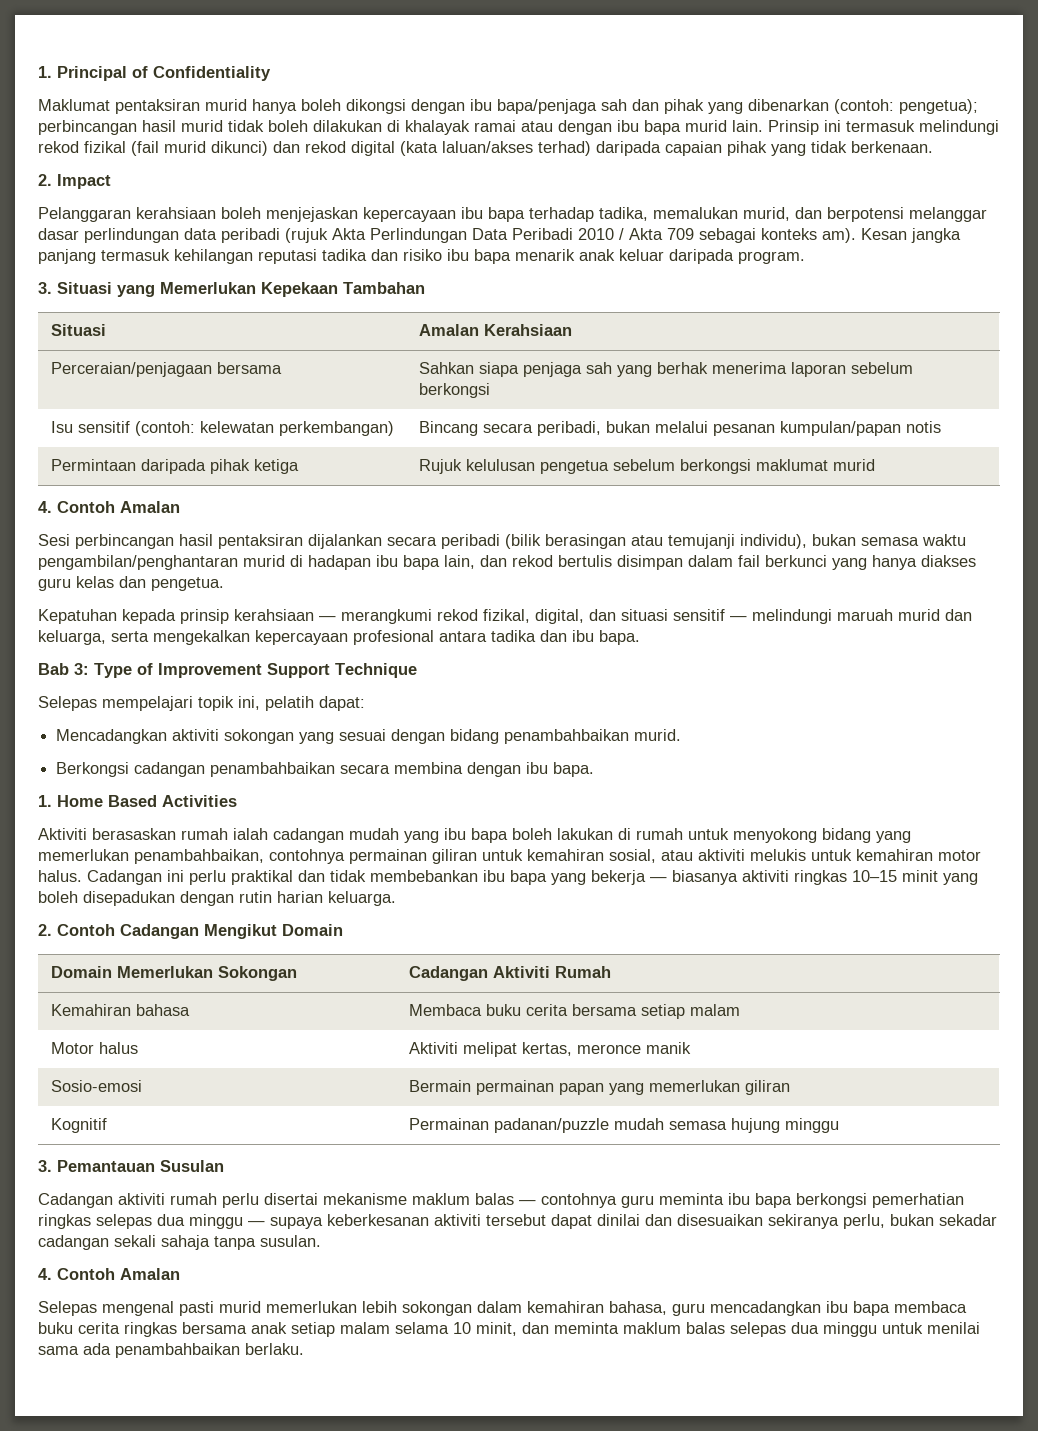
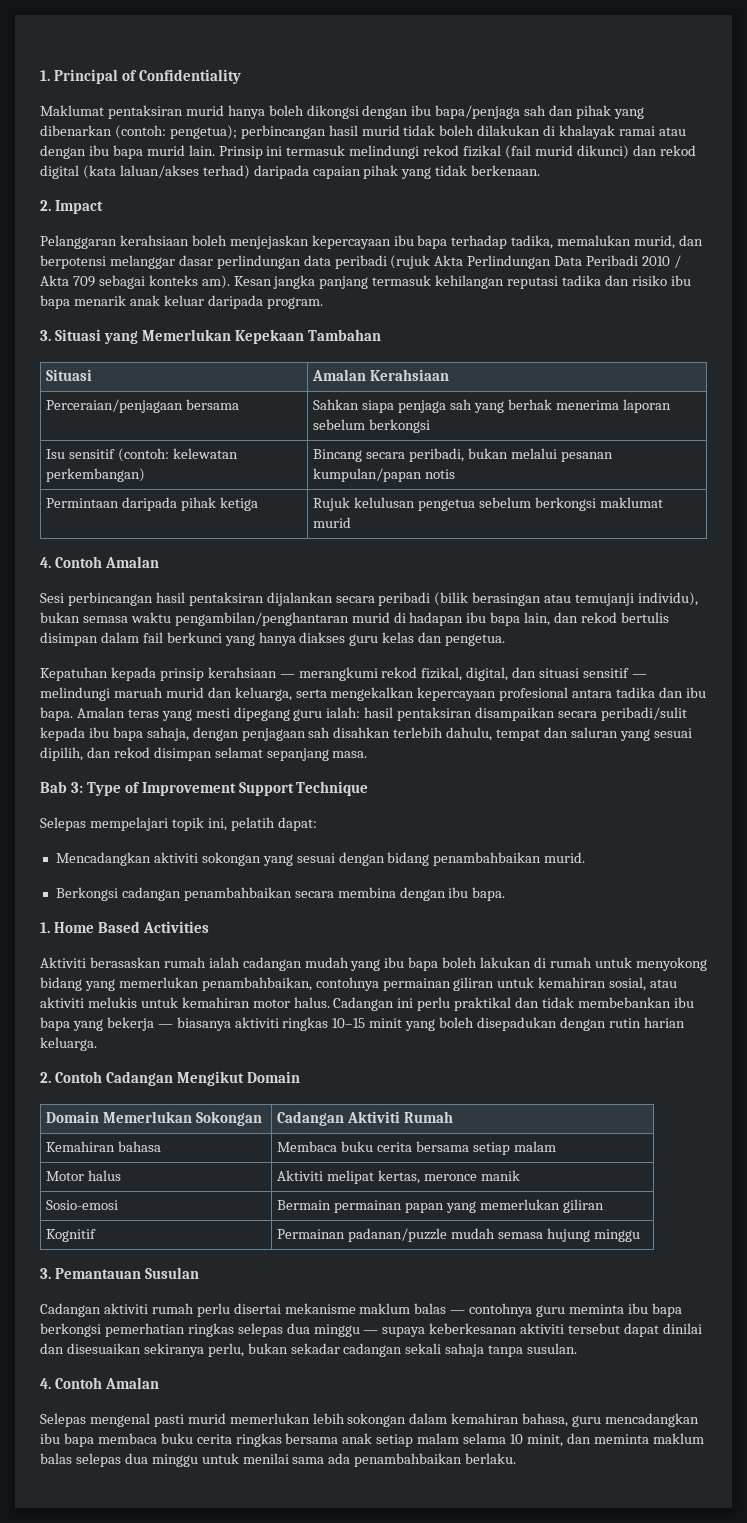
(640, 637) none -> [76,707,687,721] [40,727,692,741] [40,747,368,761] Amalan teras yang mesti dipegang guru ialah: hasil pentaksiran disampaikan secara peribadi/sulit kepada ibu bapa sahaja, dengan penjagaan sah disahkan terlebih dahulu, tempat dan saluran yang sesuai dipilih, dan rekod disimpan selamat sepanjang masa.

